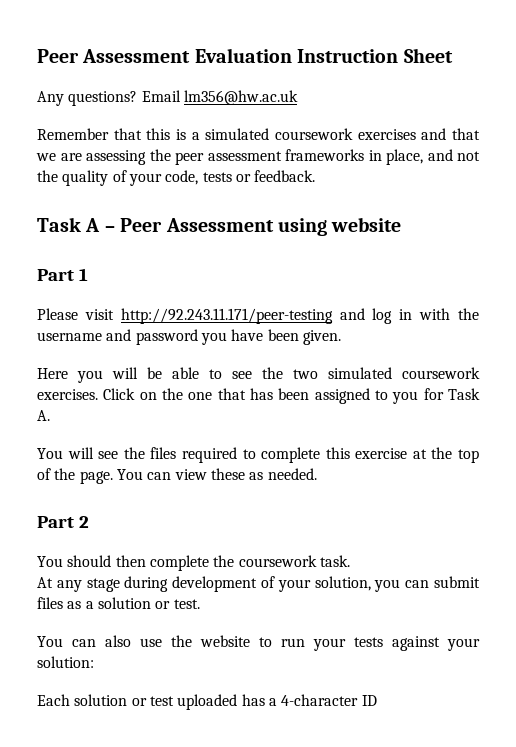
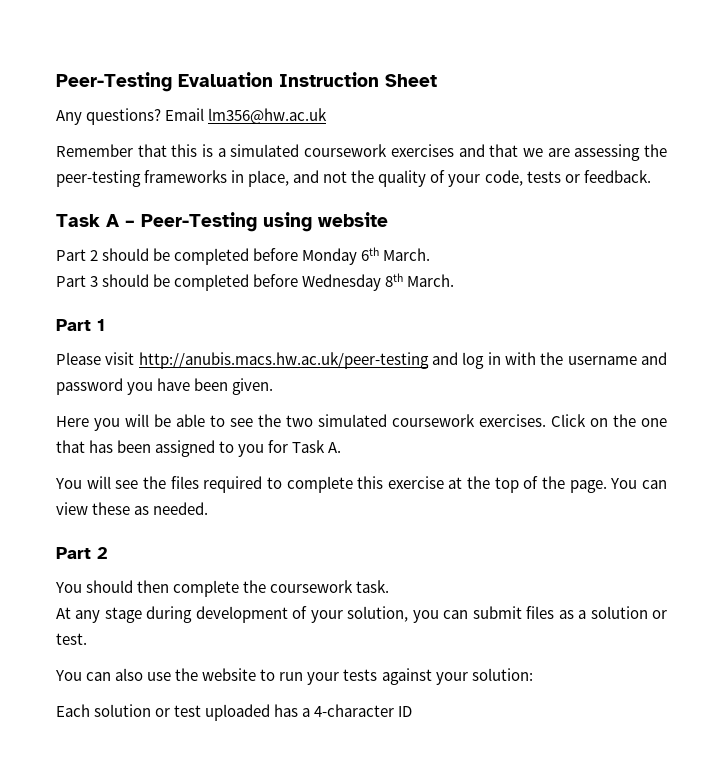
[37,49,191,63] Peer Assessment -> [56,72,172,92] Peer-Testing
[175,151,282,165] peer assessment -> [56,170,141,187] peer-testing
[120,218,274,232] Peer Assessment -> [141,212,257,232] Peer-Testing
(402, 224) none -> [56,247,431,265] [56,273,455,291] // Part 2 should be completed before Monday 6th March. // Part 3 should be completed before Wednesday 8th March.
[120,308,333,324] http://92.243.11.171/peer-testing -> [138,352,429,369] http://anubis.macs.hw.ac.uk/peer-testing

